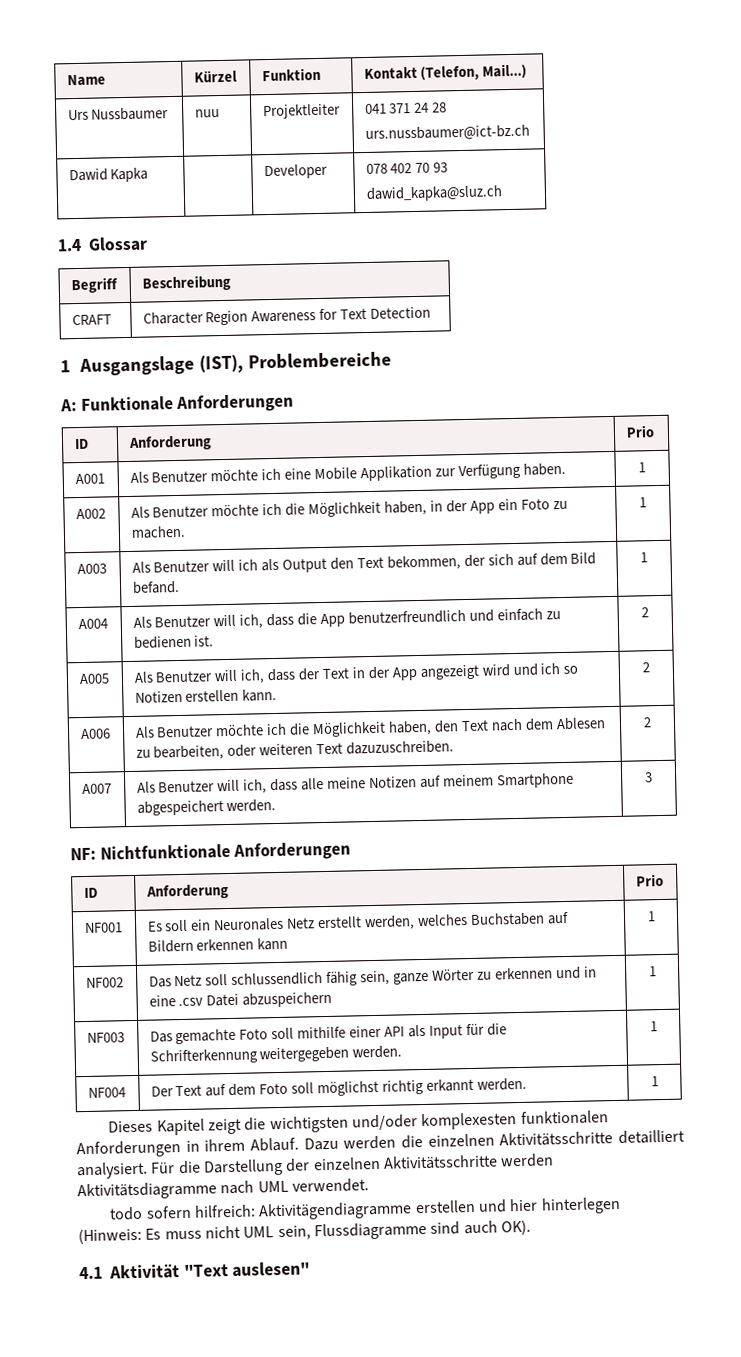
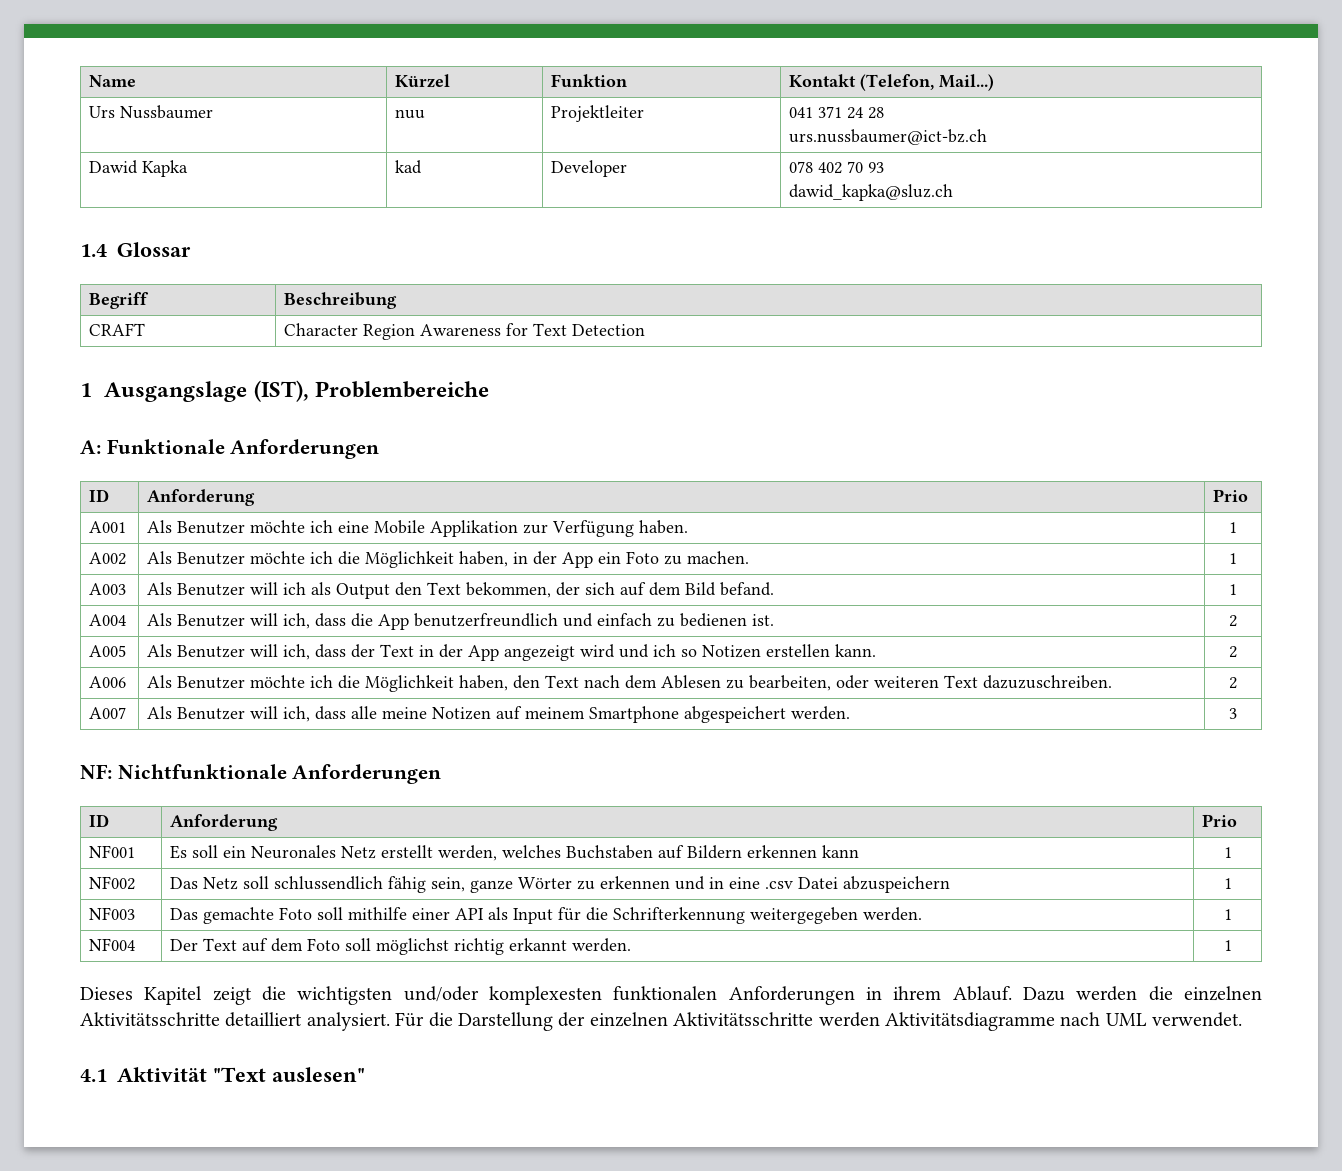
(149, 175) none -> [394,160,422,174] kad
[109,1196,621,1221] [78,1219,531,1245] // todo sofern hilfreich: Aktivitägendiagramme erstellen und hier hinterlegen (Hinweis: Es muss nicht UML sein, Flussdiagramme sind auch OK). -> (1243, 1019) none

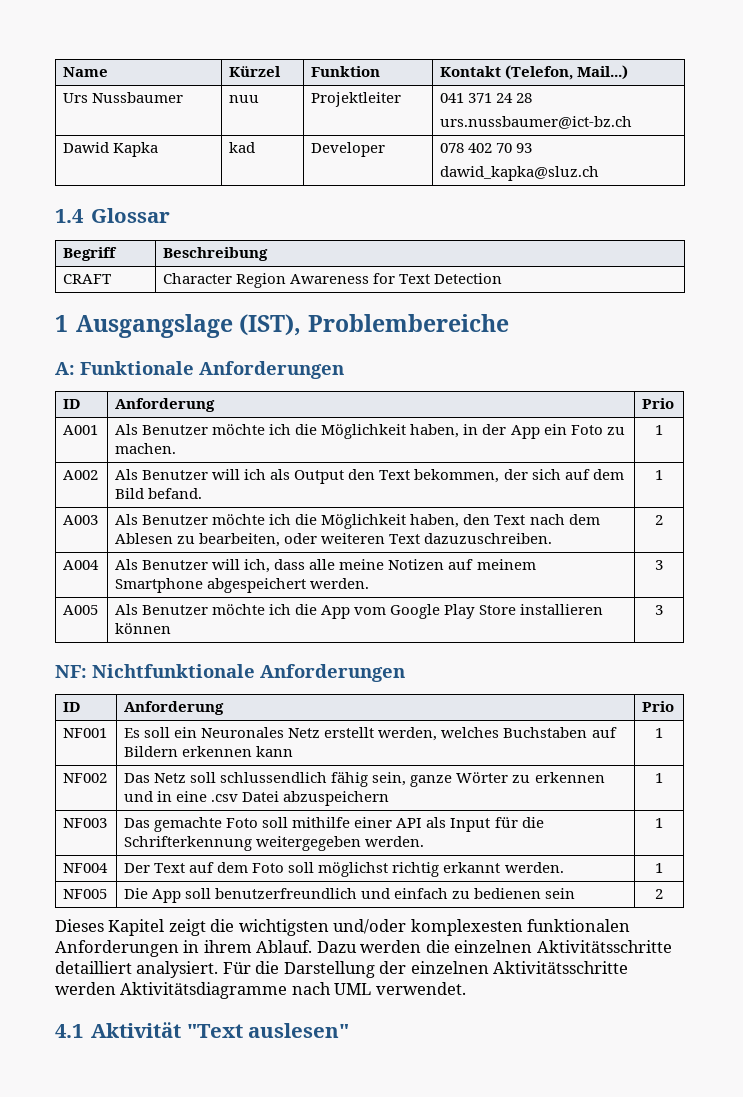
[146,520,688,537] [1229,522,1237,533] [88,552,126,565] | Als Benutzer möchte ich eine Mobile Applikation zur Verfügung haben. | 1 // A002 -> (99, 430) none
[88,583,126,595] A003 -> [63,470,99,480] A002
[88,614,126,626] [146,613,774,630] [1229,615,1237,627] [88,645,126,657] [146,644,876,661] [1229,646,1237,658] [88,676,126,688] A004 | Als Benutzer will ich, dass die App benutzerfreundlich und einfach zu bedienen ist. | 2 // A005 | Als Benutzer will ich, dass der Text in der App angezeigt wird und ich so Notizen erstellen kann. | 2 // A006 -> [63,515,99,525] A003
[88,707,126,719] A007 -> [63,560,100,570] A004
(1237, 713) none -> [63,605,99,615] [115,604,603,619] [115,623,172,634] [655,605,663,615] // A005 | Als Benutzer möchte ich die App vom Google Play Store installieren können | 3
(1232, 945) none -> [63,889,108,899] [124,888,576,903] [655,889,663,899] // NF005 | Die App soll benutzerfreundlich und einfach zu bedienen sein | 2

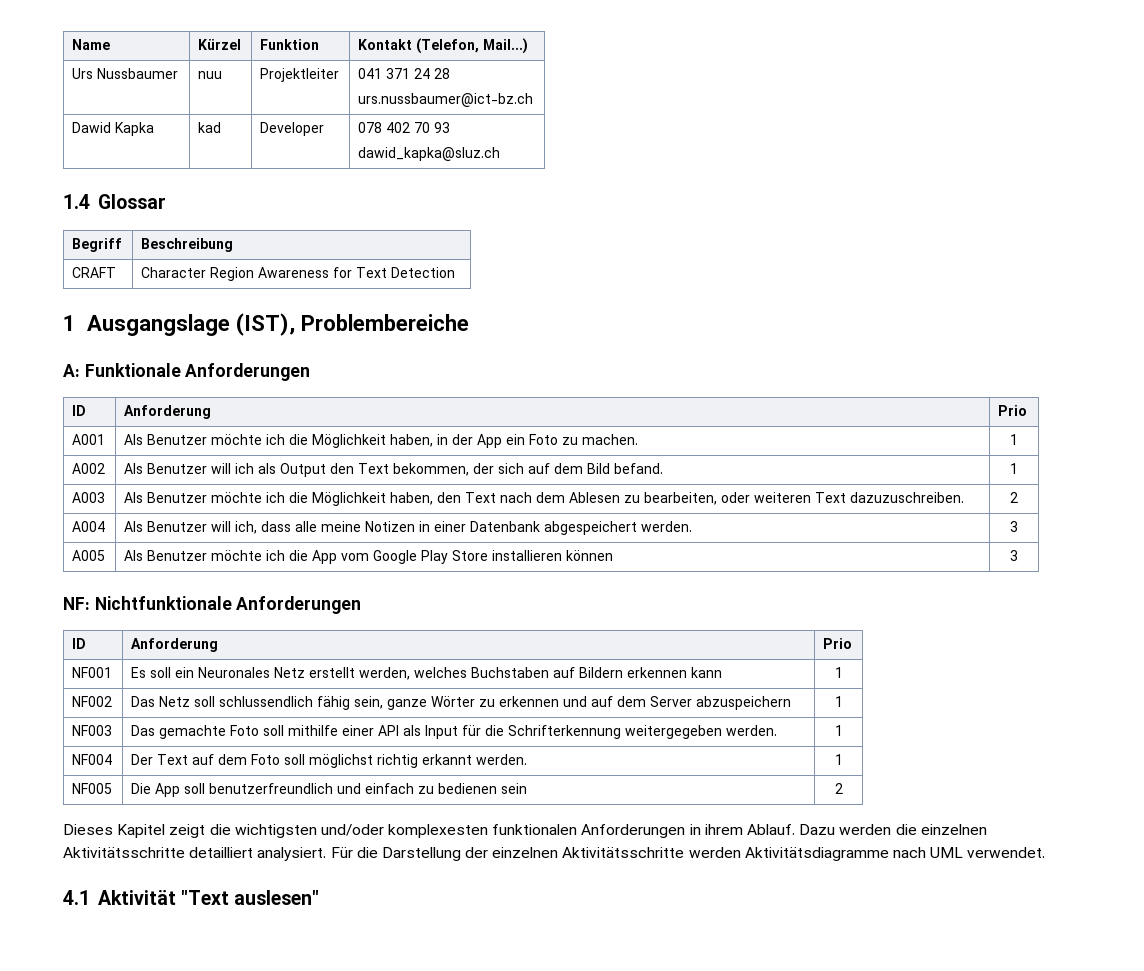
[448,559,536,570] [115,578,204,593] auf meinem Smartphone -> [419,521,541,532] in einer Datenbank
[157,791,280,802] in eine .csv Datei -> [591,696,693,707] auf dem Server

